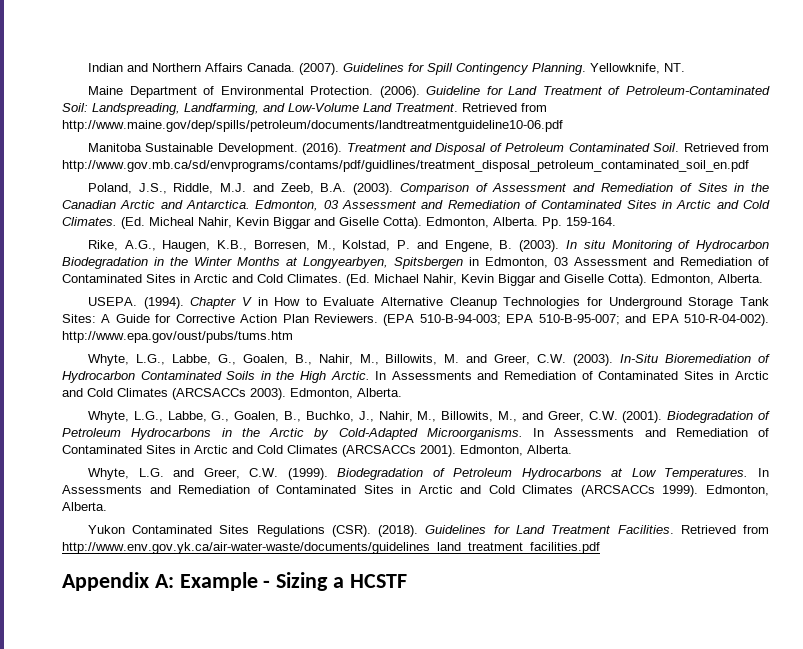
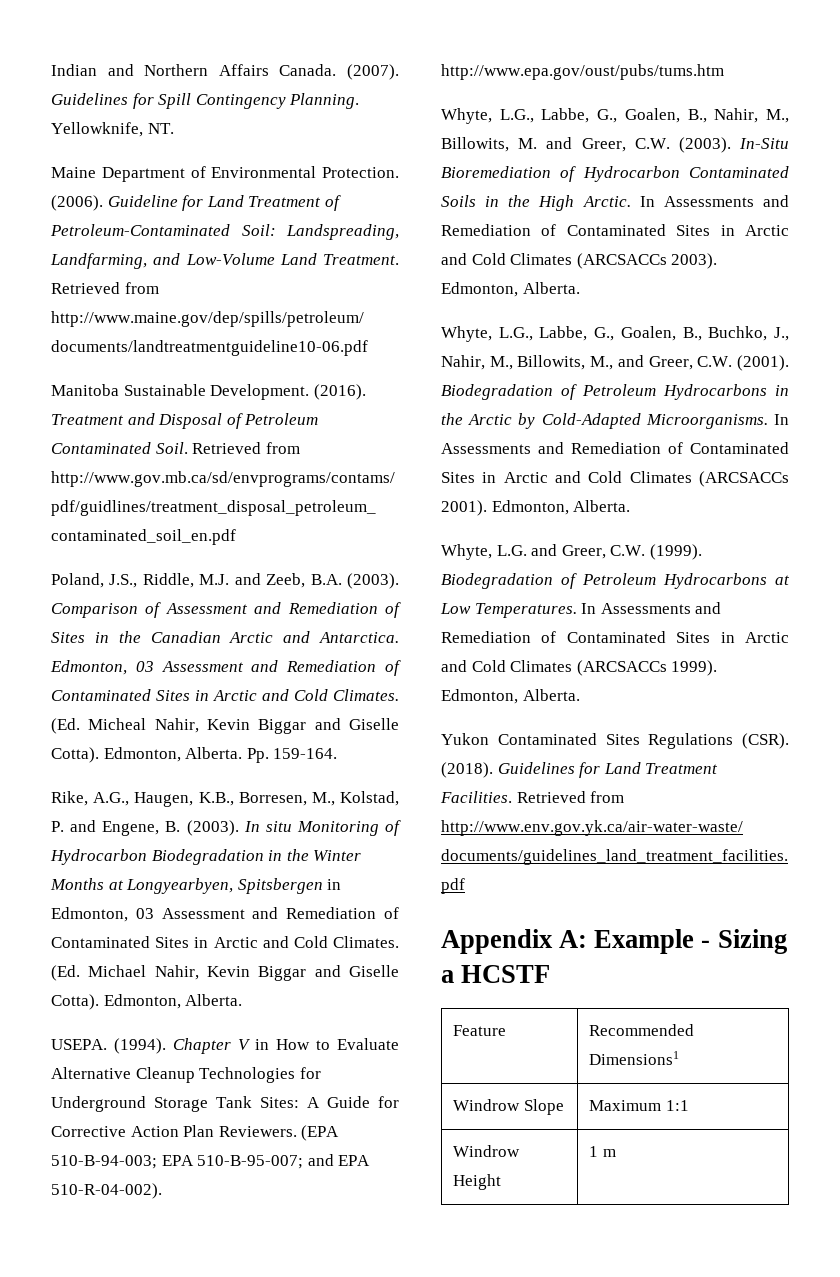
(407, 581) none -> [453,1025,507,1036] [589,1024,695,1036] [589,1051,680,1065] [453,1099,564,1115] [589,1100,689,1111] [453,1145,521,1157] [453,1174,502,1190] [589,1146,616,1157] // Feature | Recommended Dimensions1 // Windrow Slope | Maximum 1:1 // Windrow Height | 1 m

